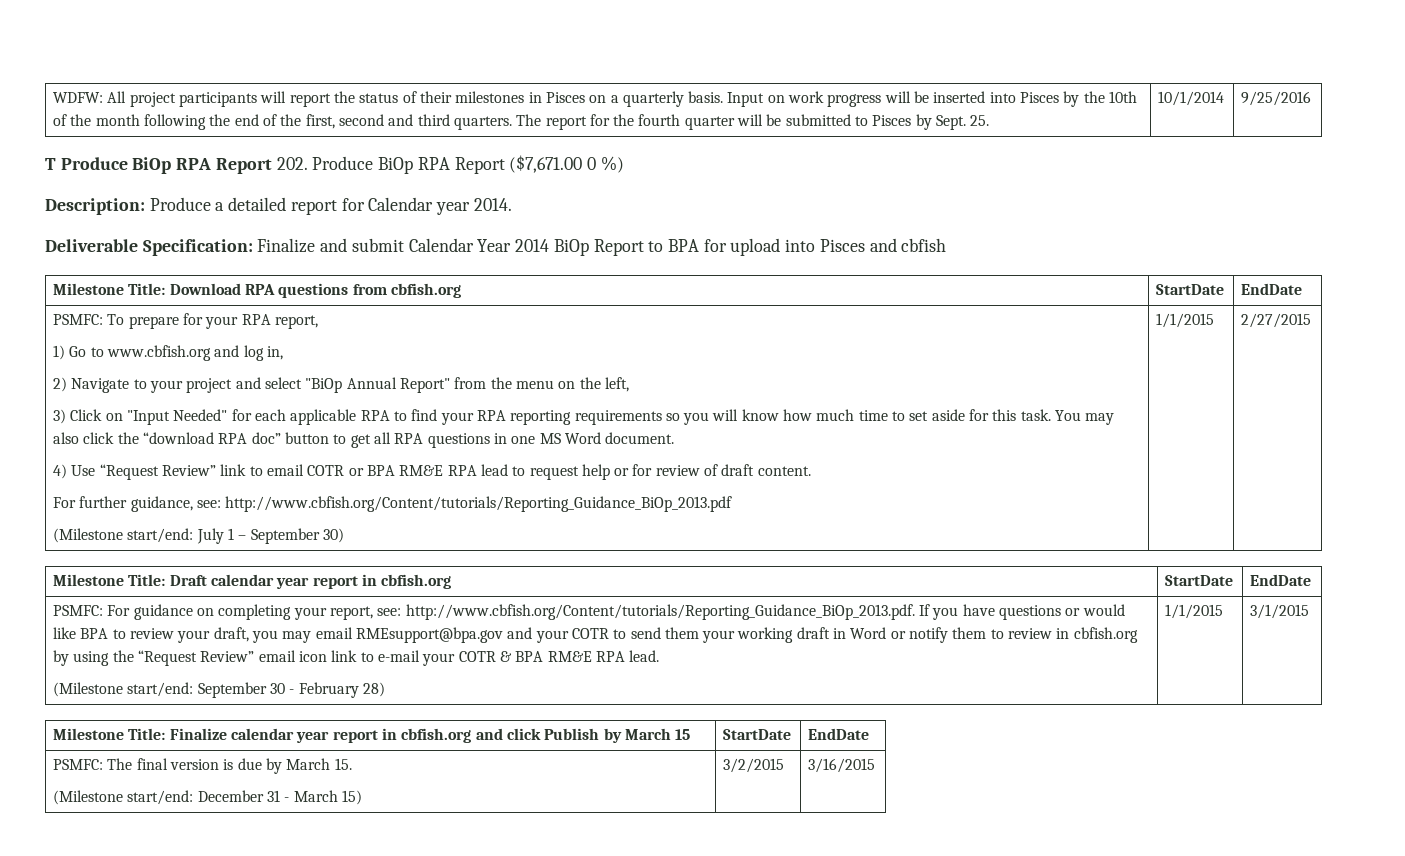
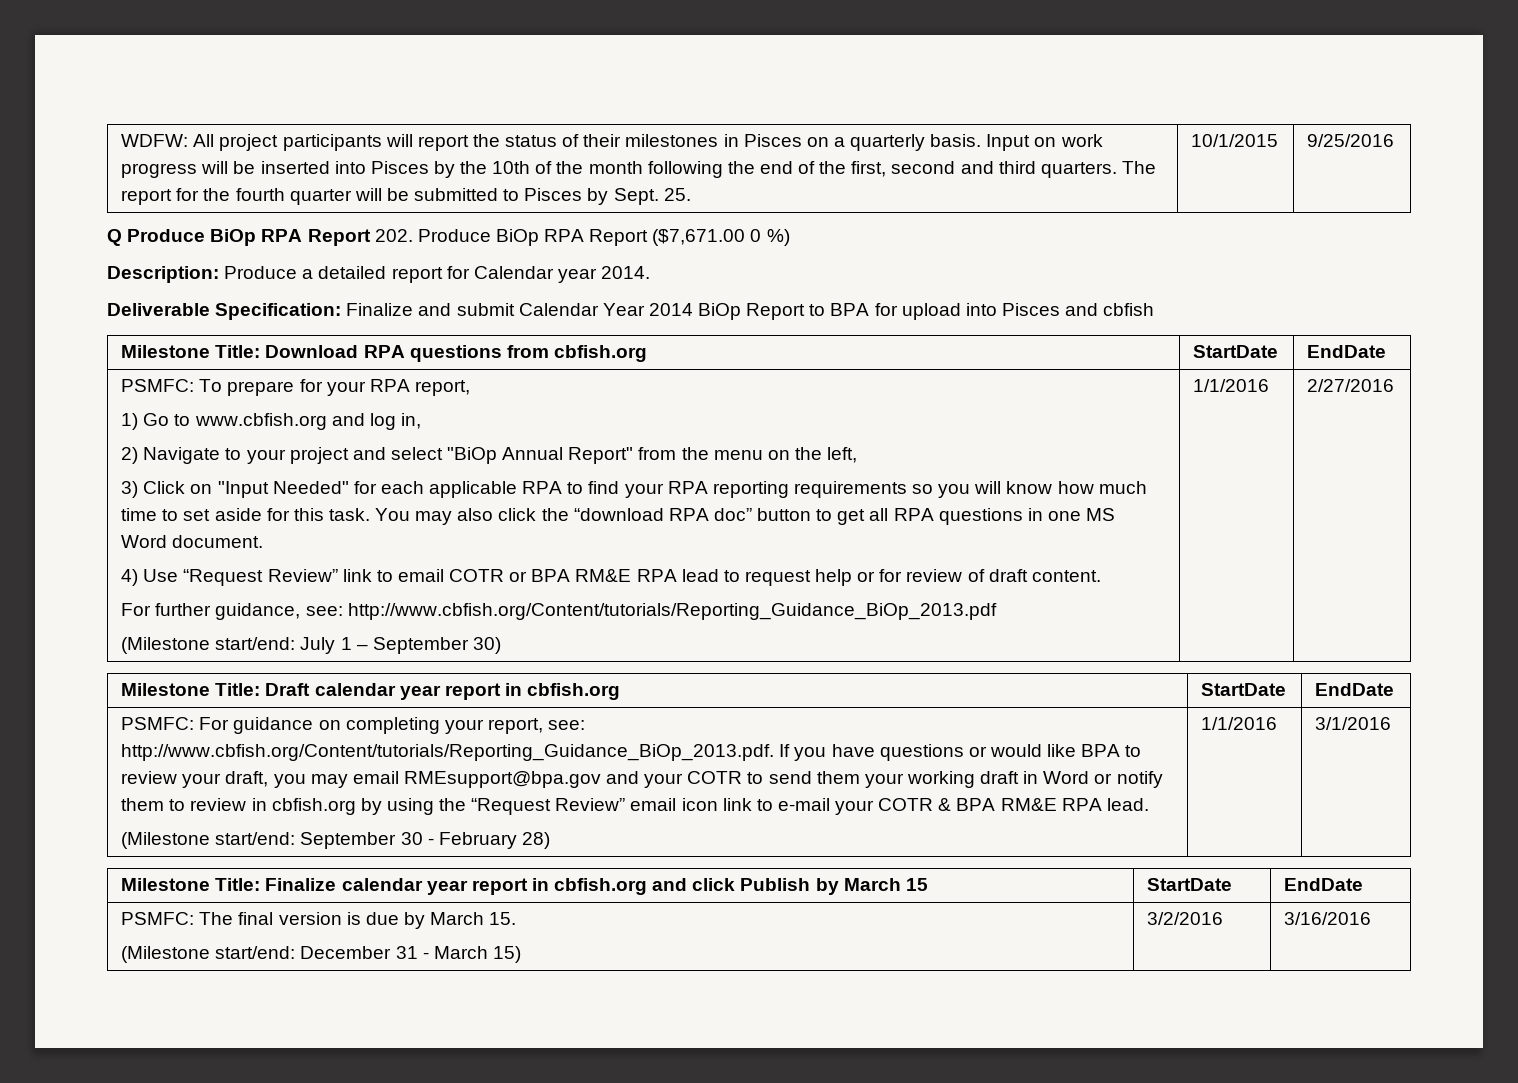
[1158,91,1225,106] 10/1/2014 -> [1191,134,1279,147] 10/1/2015
[45,158,56,170] T -> [107,229,122,246] Q
[1156,313,1215,328] [1241,313,1312,328] 1/1/2015 | 2/27/2015 -> [1193,379,1270,392] [1307,379,1395,392] 1/1/2016 | 2/27/2016
[1165,604,1224,619] [1250,604,1310,619] 1/1/2015 | 3/1/2015 -> [1201,717,1278,730] [1315,717,1392,730] 1/1/2016 | 3/1/2016
[723,758,785,773] [808,758,876,773] 3/2/2015 | 3/16/2015 -> [1147,912,1224,925] [1284,912,1372,925] 3/2/2016 | 3/16/2016

